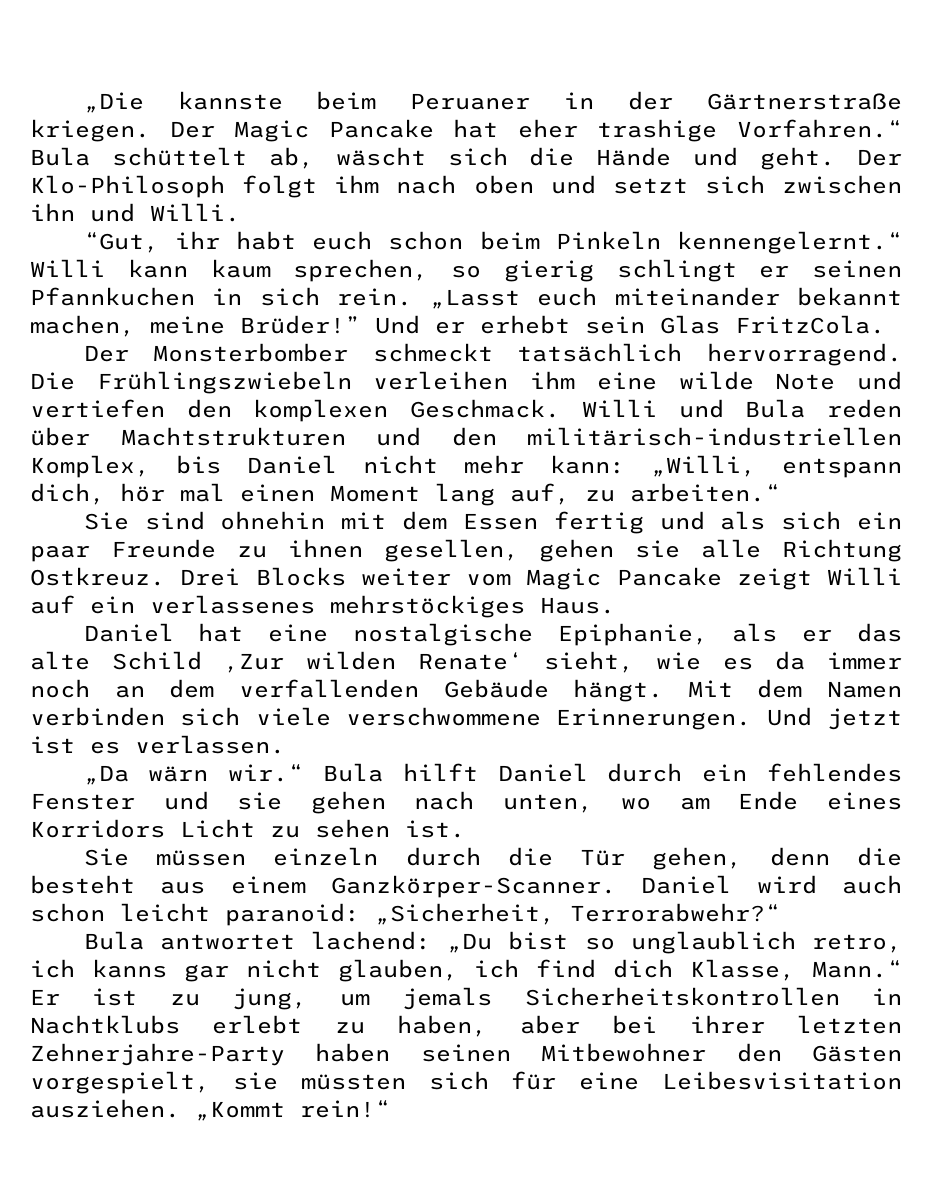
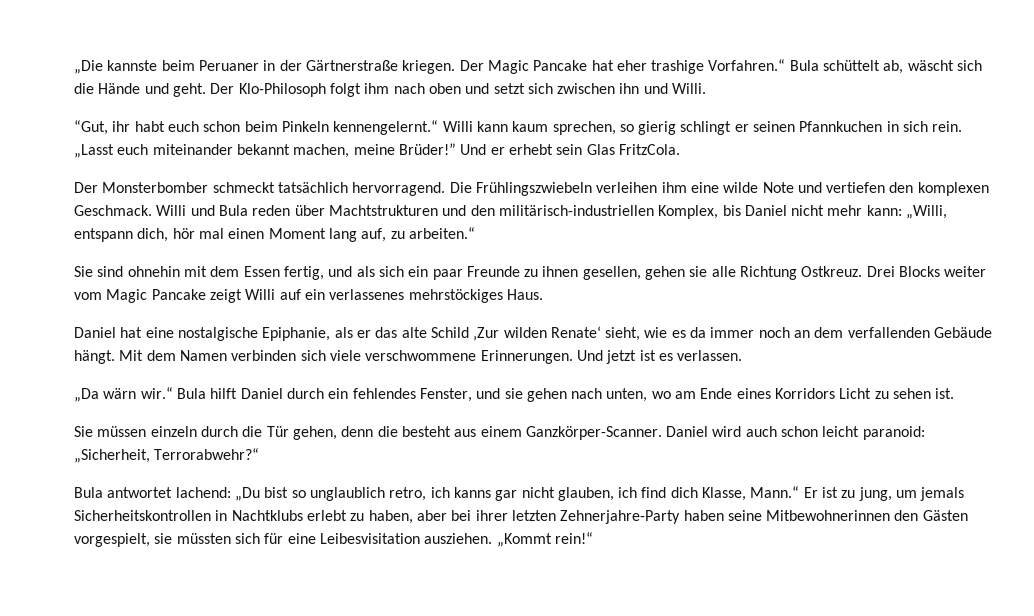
[553,511,644,534] fertig -> [283,266,324,280] fertig,
[30,793,135,810] Fenster -> [419,388,472,402] Fenster,
[420,1043,707,1062] seinen Mitbewohner -> [727,510,891,521] seine Mitbewohnerinnen

